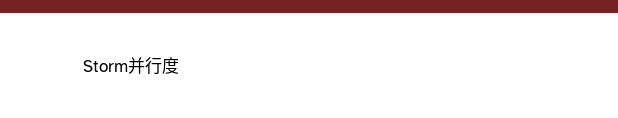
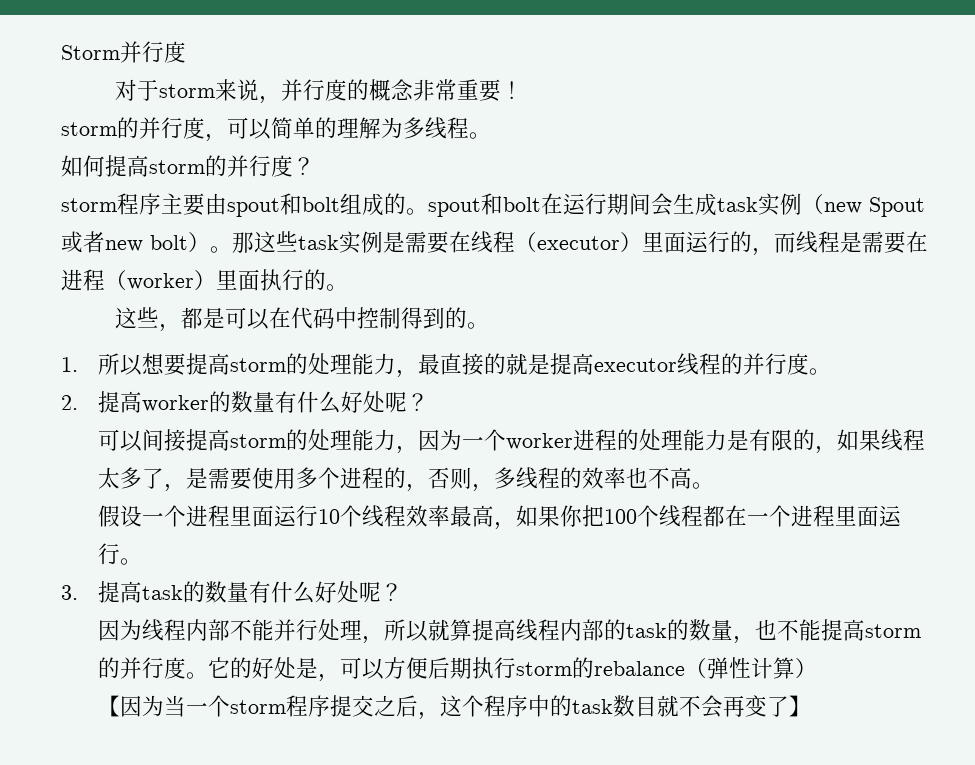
(179, 65) none -> [115,79,524,104] [61,117,491,142] [61,155,315,177] [61,193,925,217] [61,231,928,256] [61,269,348,291] [115,307,490,332] [61,353,832,378] [61,391,430,414] [98,429,926,454] [98,467,715,492] [98,505,902,530] [98,543,143,565] [61,581,404,604] [98,619,922,644] [98,657,818,682] [98,695,812,720] // 对于storm来说，并行度的概念非常重要！ // storm的并行度，可以简单的理解为多线程。 // 如何提高storm的并行度？ // storm程序主要由spout和bolt组成的。spout和bolt在运行期间会生成task实例（new Spout或者new bolt）。那这些task实例是需要在线程（executor）里面运行的，而线程是需要在进程（worker）里面执行的。 // 这些，都是可以在代码中控制得到的。 // 1.所以想要提高storm的处理能力，最直接的就是提高executor线程的并行度。 // 2.提高worker的数量有什么好处呢？ // 可以间接提高storm的处理能力，因为一个worker进程的处理能力是有限的，如果线程太多了，是需要使用多个进程的，否则，多线程的效率也不高。 // 假设一个进程里面运行10个线程效率最高，如果你把100个线程都在一个进程里面运行。 // 3.提高task的数量有什么好处呢？ // 因为线程内部不能并行处理，所以就算提高线程内部的task的数量，也不能提高storm的并行度。它的好处是，可以方便后期执行storm的rebalance（弹性计算） // 【因为当一个storm程序提交之后，这个程序中的task数目就不会再变了】

